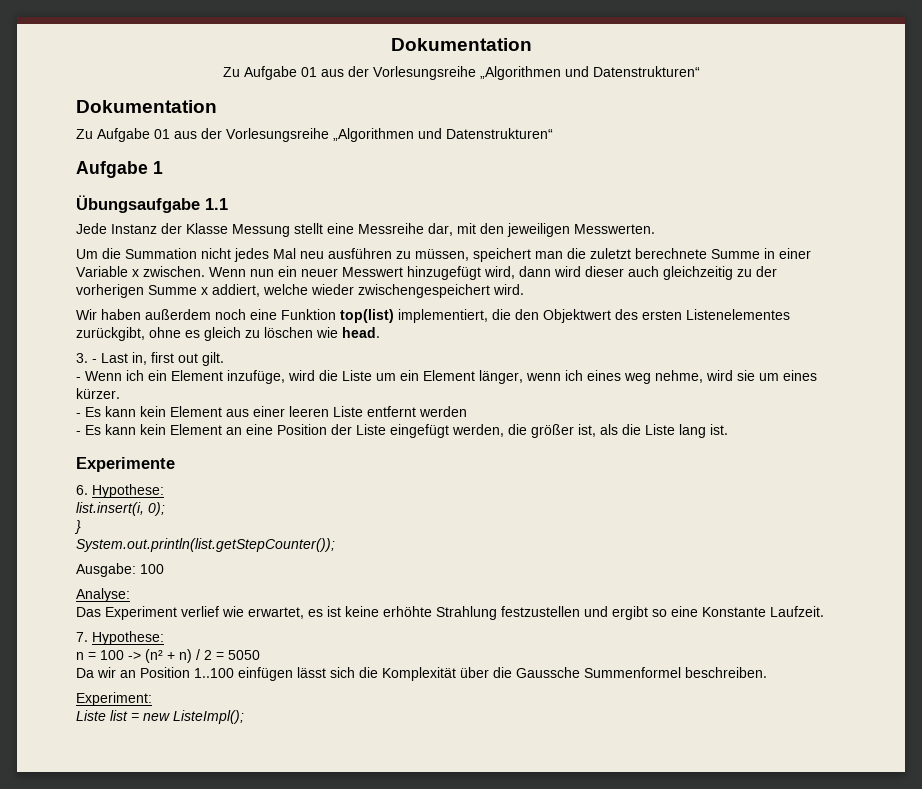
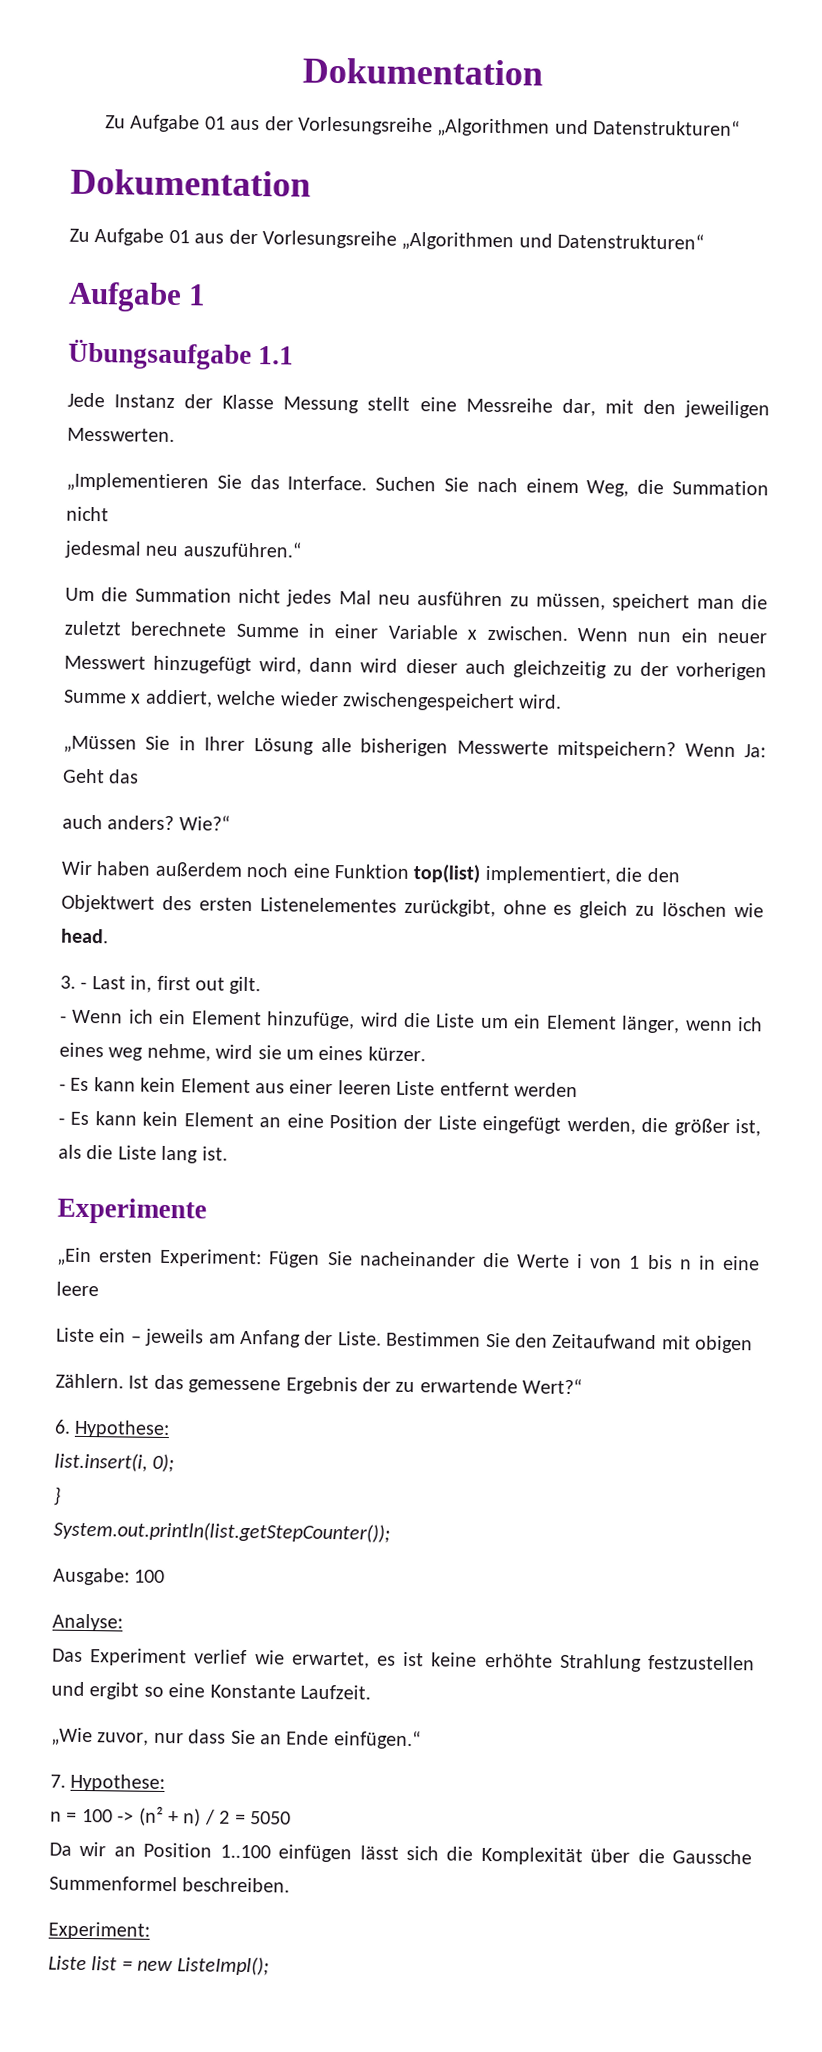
(655, 229) none -> [66,472,769,497] [66,506,109,522] [64,540,301,559] // „Implementieren Sie das Interface. Suchen Sie nach einem Weg, die Summation nicht // jedesmal neu auszuführen.“
(524, 289) none -> [63,735,766,760] [62,768,140,784] [62,814,230,831] // „Müssen Sie in Ihrer Lösung alle bisherigen Messwerte mitspeichern? Wenn Ja: Geht das // auch anders? Wie?“
[227,370,285,384] inzufüge, -> [266,1011,356,1030] hinzufüge,
(175, 464) none -> [57,1247,760,1271] [56,1281,99,1297] [56,1327,754,1354] [55,1373,583,1395] // „Ein ersten Experiment: Fügen Sie nacheinander die Werte i von 1 bis n in eine leere // Liste ein – jeweils am Anfang der Liste. Bestimmen Sie den Zeitaufwand mit obigen // Zählern. Ist das gemessene Ergebnis der zu erwartende Wert?“
(824, 611) none -> [51,1727,421,1750] // „Wie zuvor, nur dass Sie an Ende einfügen.“

